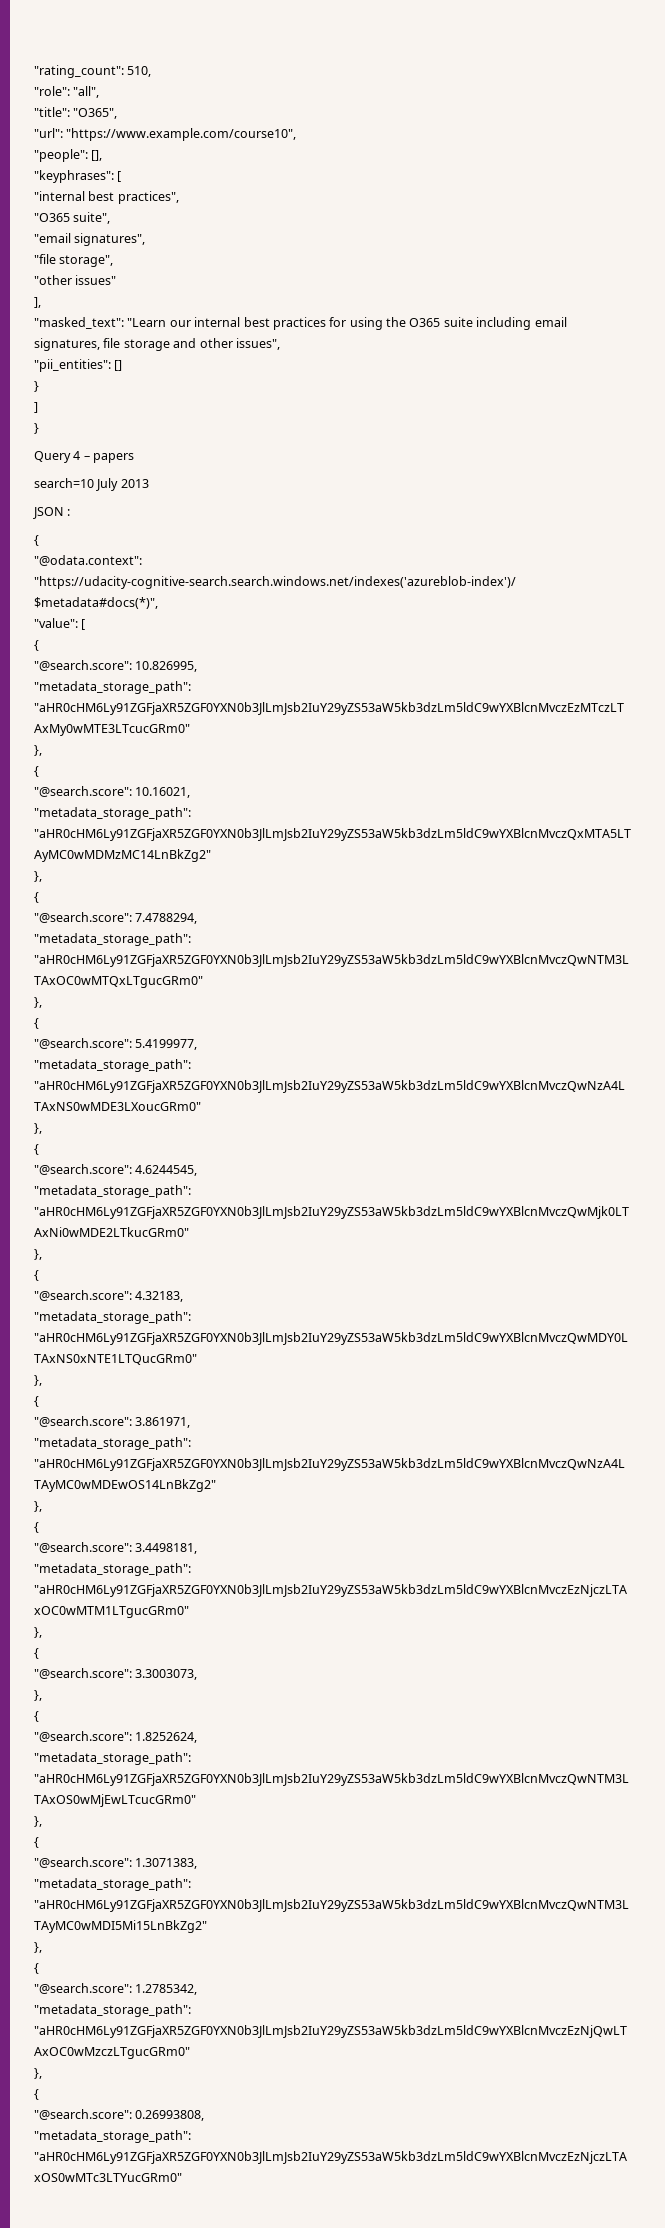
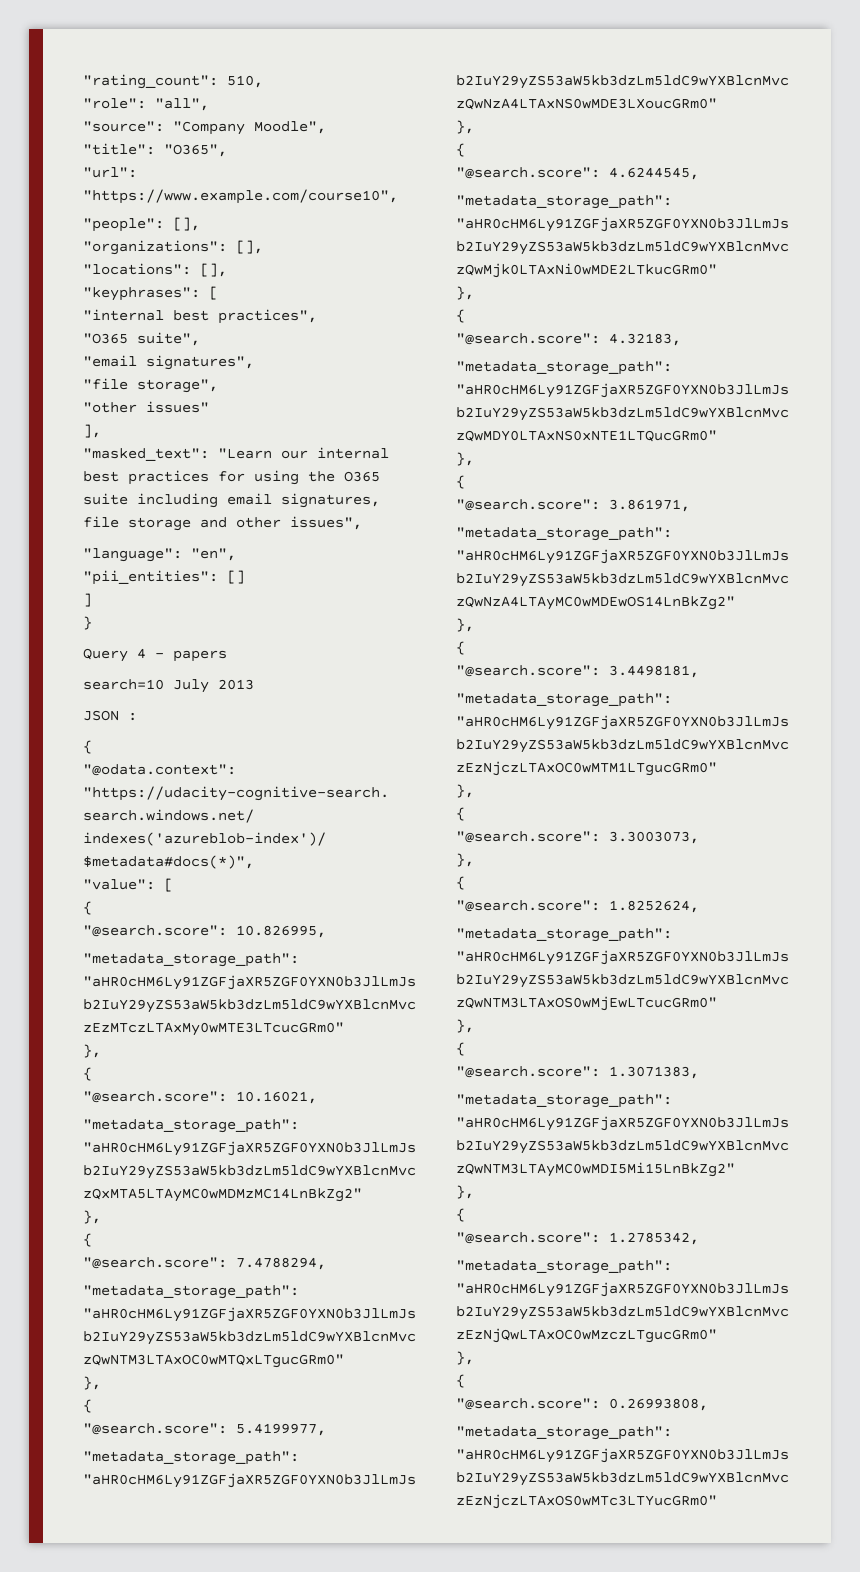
(100, 92) none -> [83,121,326,135] // "source": "Company Moodle",
(103, 155) none -> [83,240,263,255] [83,263,227,277] // "organizations": [], // "locations": [],
(280, 344) none -> [83,548,236,562] // "language": "en",
[34,381,39,392] // } -> (245, 577) none

